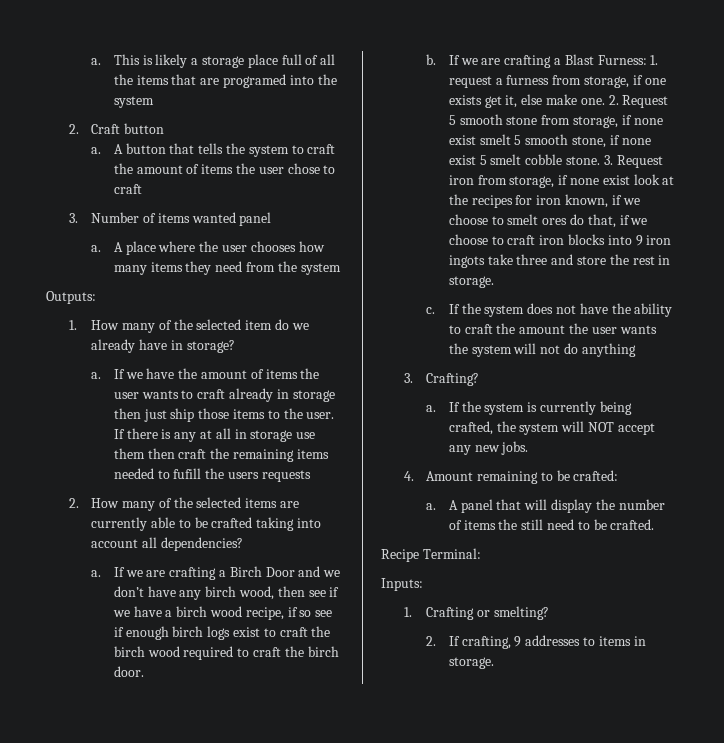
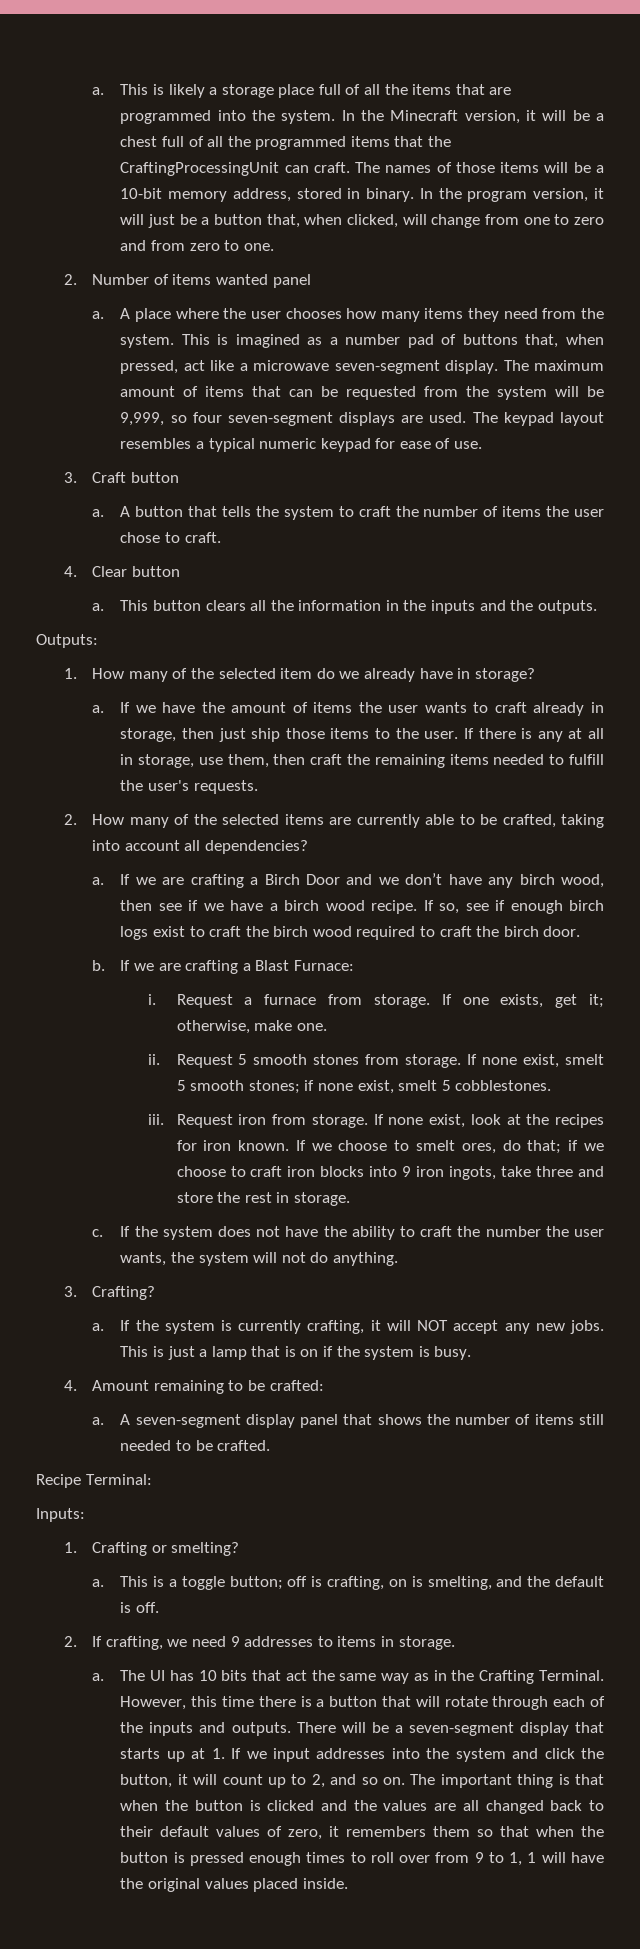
[223,74,337,88] [113,96,154,108] [68,123,165,134] [91,143,336,157] [113,163,336,174] [113,184,142,194] [68,213,78,223] programed into the system // 2. Craft button // a. A button that tells the system to craft the amount of items the user chose to craft // 3. -> [120,110,604,124] [120,136,452,150] [120,162,604,176] [120,188,605,202] [120,214,604,228] [120,240,274,251] [64,274,78,285] programmed into the system. In the Minecraft version, it will be a chest full of all the programmed items that the CraftingProcessingUnit can craft. The names of those items will be a 10-bit memory address, stored in binary. In the program version, it will just be a button that, when clicked, will change from one to zero and from zero to one. // 2.
[300,263,341,275] system -> [120,334,605,348] [120,360,604,374] [120,386,604,400] [120,412,604,426] [120,438,483,452] [64,472,179,483] [92,506,604,520] [120,532,221,543] [64,566,180,577] [92,600,597,614] system. This is imagined as a number pad of buttons that, when pressed, act like a microwave seven-segment display. The maximum amount of items that can be requested from the system will be 9,999, so four seven-segment displays are used. The keypad layout resembles a typical numeric keypad for ease of use. // 3. Craft button // a. A button that tells the system to craft the number of items the user chose to craft. // 4. Clear button // a. This button clears all the information in the inputs and the outputs.
[292,390,335,402] storage -> [120,728,177,742] storage,
[250,430,316,442] [113,448,145,459] storage use them -> [138,754,269,768] storage, use them,
[173,468,311,482] fufill the users requests -> [569,754,604,765] [120,780,258,794] fulfill the user's requests.
[211,517,253,528] crafted -> [502,814,556,828] crafted,
[245,607,312,620] recipe, if so -> [371,900,460,914] recipe. If so,
[597,55,659,65] [448,75,666,88] [448,94,543,108] Furness: 1. request a furness from storage, if one exists get it, else -> [293,960,354,971] [148,994,604,1008] [176,1020,250,1034] Furnace: // i. Request a furnace from storage. If one exists, get it; otherwise,
[608,95,619,105] 2. -> [148,1054,161,1065] // ii.
[506,115,663,128] [448,135,476,145] stone from storage, if none exist -> [313,1054,560,1068] stones from storage. If none exist,
[572,135,651,148] [448,154,663,168] [448,175,630,188] stone, if none exist 5 smelt cobble stone. 3. Request iron from storage, if none exist -> [248,1080,552,1094] [148,1114,466,1128] stones; if none exist, smelt 5 cobblestones. // iii. Request iron from storage. If none exist,
[565,194,622,208] known, if -> [238,1140,306,1151] known. If
[542,214,616,228] ores do that, -> [461,1140,562,1154] ores, do that;
[448,255,485,268] ingots -> [449,1166,497,1180] ingots,
[519,323,657,334] amount the user wants -> [485,1226,604,1237] [120,1252,167,1266] number the user wants,
[581,343,636,357] anything -> [332,1252,398,1266] anything.
[599,401,632,415] [448,421,560,435] being crafted, the system -> [307,1320,381,1334] crafting, it
(529, 448) none -> [120,1346,472,1360] This is just a lamp that is on if the system is busy.
[460,499,665,513] [448,519,575,530] panel that will display the number of items the still need -> [135,1414,605,1428] [120,1440,172,1451] seven-segment display panel that shows the number of items still needed
[426,636,511,649] 2. If crafting, -> [92,1576,605,1590] [120,1602,159,1613] [64,1636,226,1650] a. This is a toggle button; off is crafting, on is smelting, and the default is off. // 2. If crafting, we need
(494, 663) none -> [92,1670,604,1684] [120,1696,605,1710] [120,1722,604,1736] [120,1748,604,1762] [120,1774,605,1788] [120,1800,605,1814] [120,1826,605,1840] [120,1852,605,1866] [120,1878,348,1892] // a. The UI has 10 bits that act the same way as in the Crafting Terminal. However, this time there is a button that will rotate through each of the inputs and outputs. There will be a seven-segment display that starts up at 1. If we input addresses into the system and click the button, it will count up to 2, and so on. The important thing is that when the button is clicked and the values are all changed back to their default values of zero, it remembers them so that when the button is pressed enough times to roll over from 9 to 1, 1 will have the original values placed inside.

